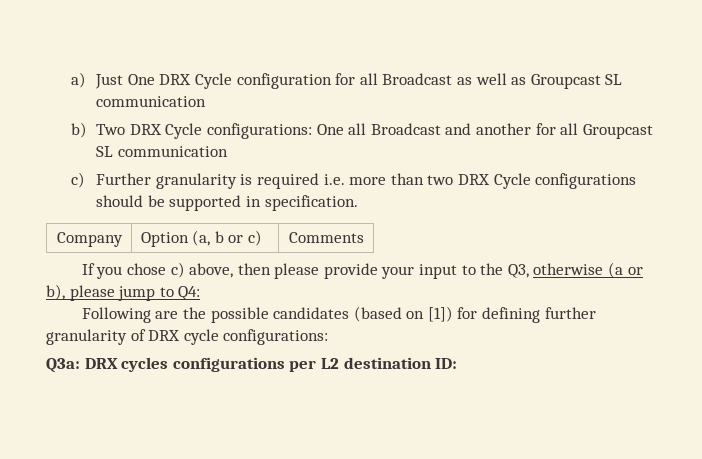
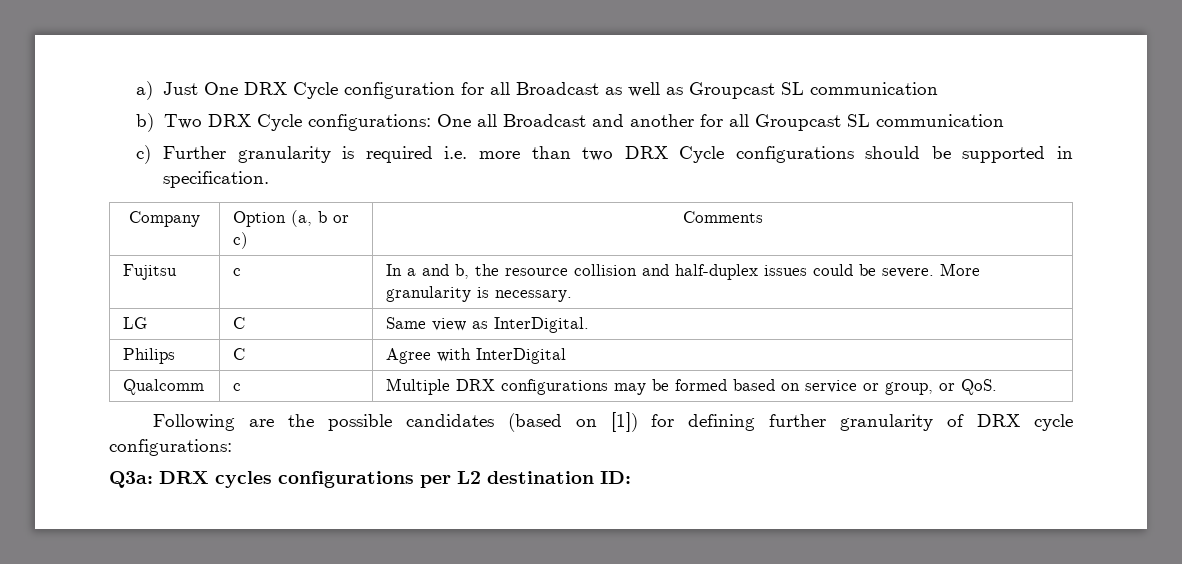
[81,262,643,279] [46,284,201,301] // If you chose c) above, then please provide your input to the Q3, otherwise (a or b), please jump to Q4: -> [123,264,178,280] [233,268,242,276] [386,263,981,280] [386,286,573,302] [123,317,148,329] [233,317,246,329] [386,317,590,333] [123,348,176,364] [233,348,246,360] [386,348,567,364] [123,379,205,395] [233,383,242,391] [386,378,998,395] // Fujitsu | c | In a and b, the resource collision and half-duplex issues could be severe. More granularity is necessary. // LG | C | Same view as InterDigital. // Philips | C | Agree with InterDigital // Qualcomm | c | Multiple DRX configurations may be formed based on service or group, or QoS.

